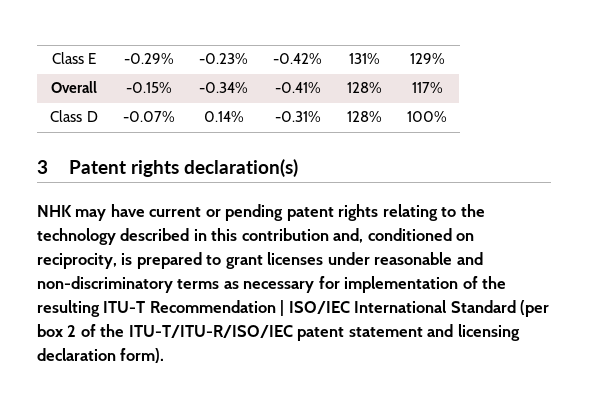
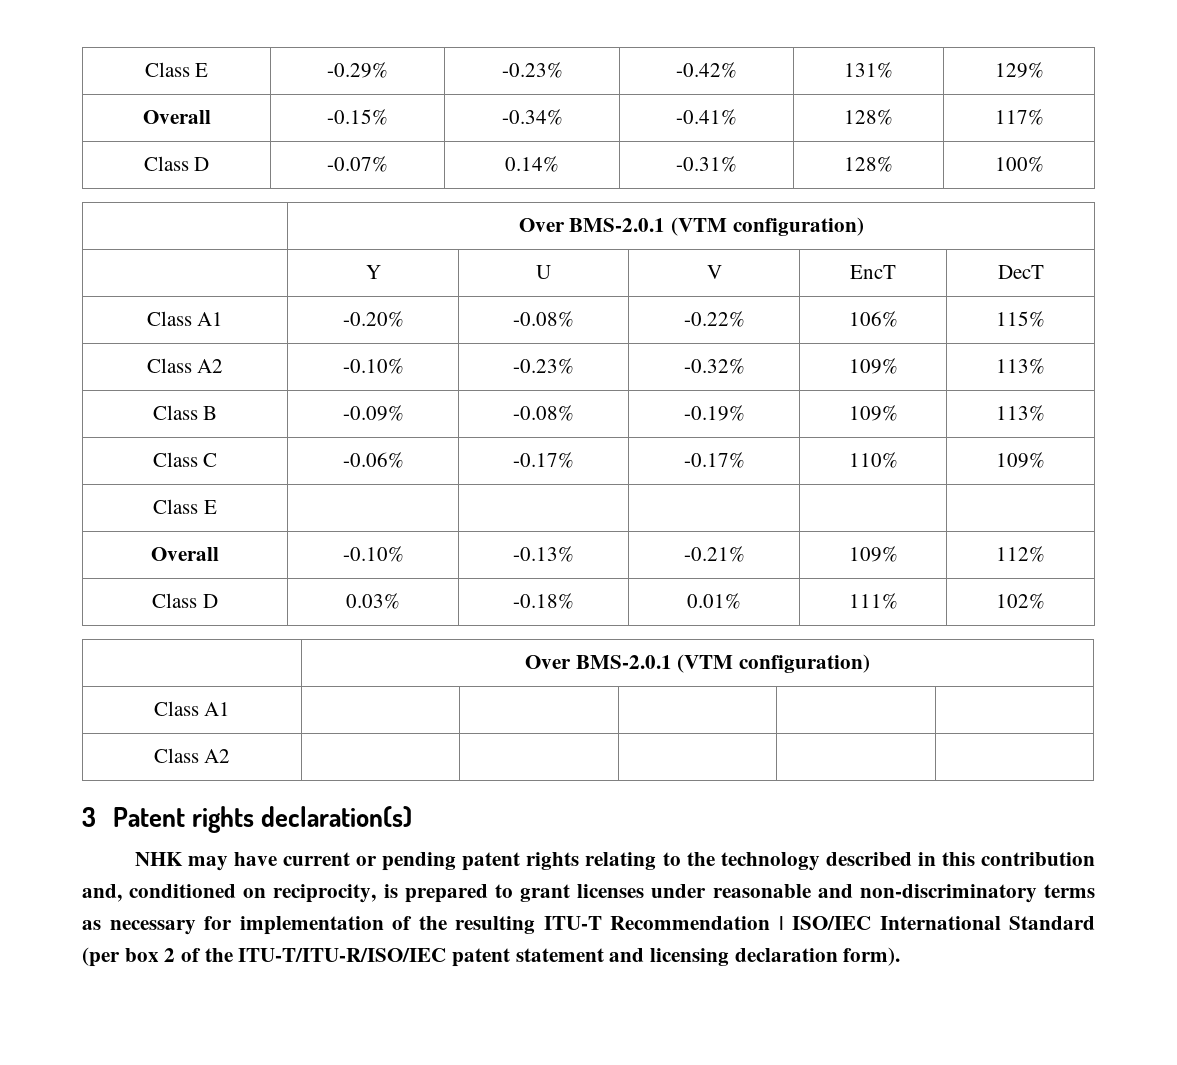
(447, 116) none -> [518,217,864,236] [365,265,381,279] [536,265,551,279] [706,265,722,279] [850,265,896,279] [997,265,1044,279] [146,311,224,326] [342,311,404,327] [513,311,574,327] [683,311,745,327] [848,311,898,327] [996,311,1045,327] [146,358,224,373] [342,358,404,374] [513,358,574,374] [683,358,745,374] [848,358,898,374] [996,358,1045,374] [152,405,218,420] [342,405,404,421] [513,405,574,421] [683,405,745,421] [848,405,898,421] [996,405,1045,421] [152,452,218,467] [342,452,404,468] [513,452,574,468] [683,452,745,468] [848,452,898,468] [996,452,1045,468] [153,499,217,514] [151,547,219,561] [342,546,404,562] [513,546,574,562] [683,546,745,562] [848,546,898,562] [996,546,1045,562] [152,593,218,608] [346,593,400,609] [513,593,574,609] [687,593,741,609] [848,593,898,609] [996,593,1045,609] [524,654,871,673] [153,701,231,716] [153,748,231,763] // | Over BMS-2.0.1 (VTM configuration) // | Y | U | V | EncT | DecT // Class A1 | -0.20% | -0.08% | -0.22% | 106% | 115% // Class A2 | -0.10% | -0.23% | -0.32% | 109% | 113% // Class B | -0.09% | -0.08% | -0.19% | 109% | 113% // Class C | -0.06% | -0.17% | -0.17% | 110% | 109% // Class E | | | | | // Overall | -0.10% | -0.13% | -0.21% | 109% | 112% // Class D | 0.03% | -0.18% | 0.01% | 111% | 102% // | Over BMS-2.0.1 (VTM configuration) // Class A1 | | | | | // Class A2 | | | | |

